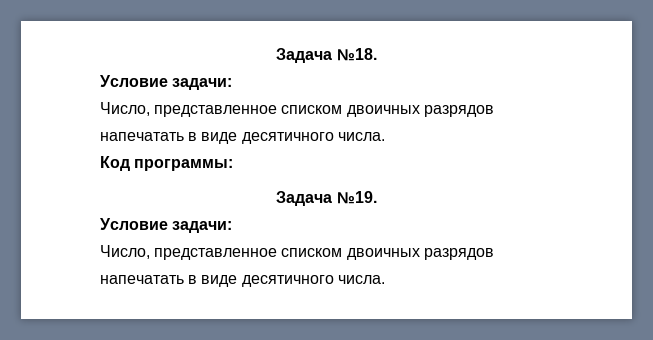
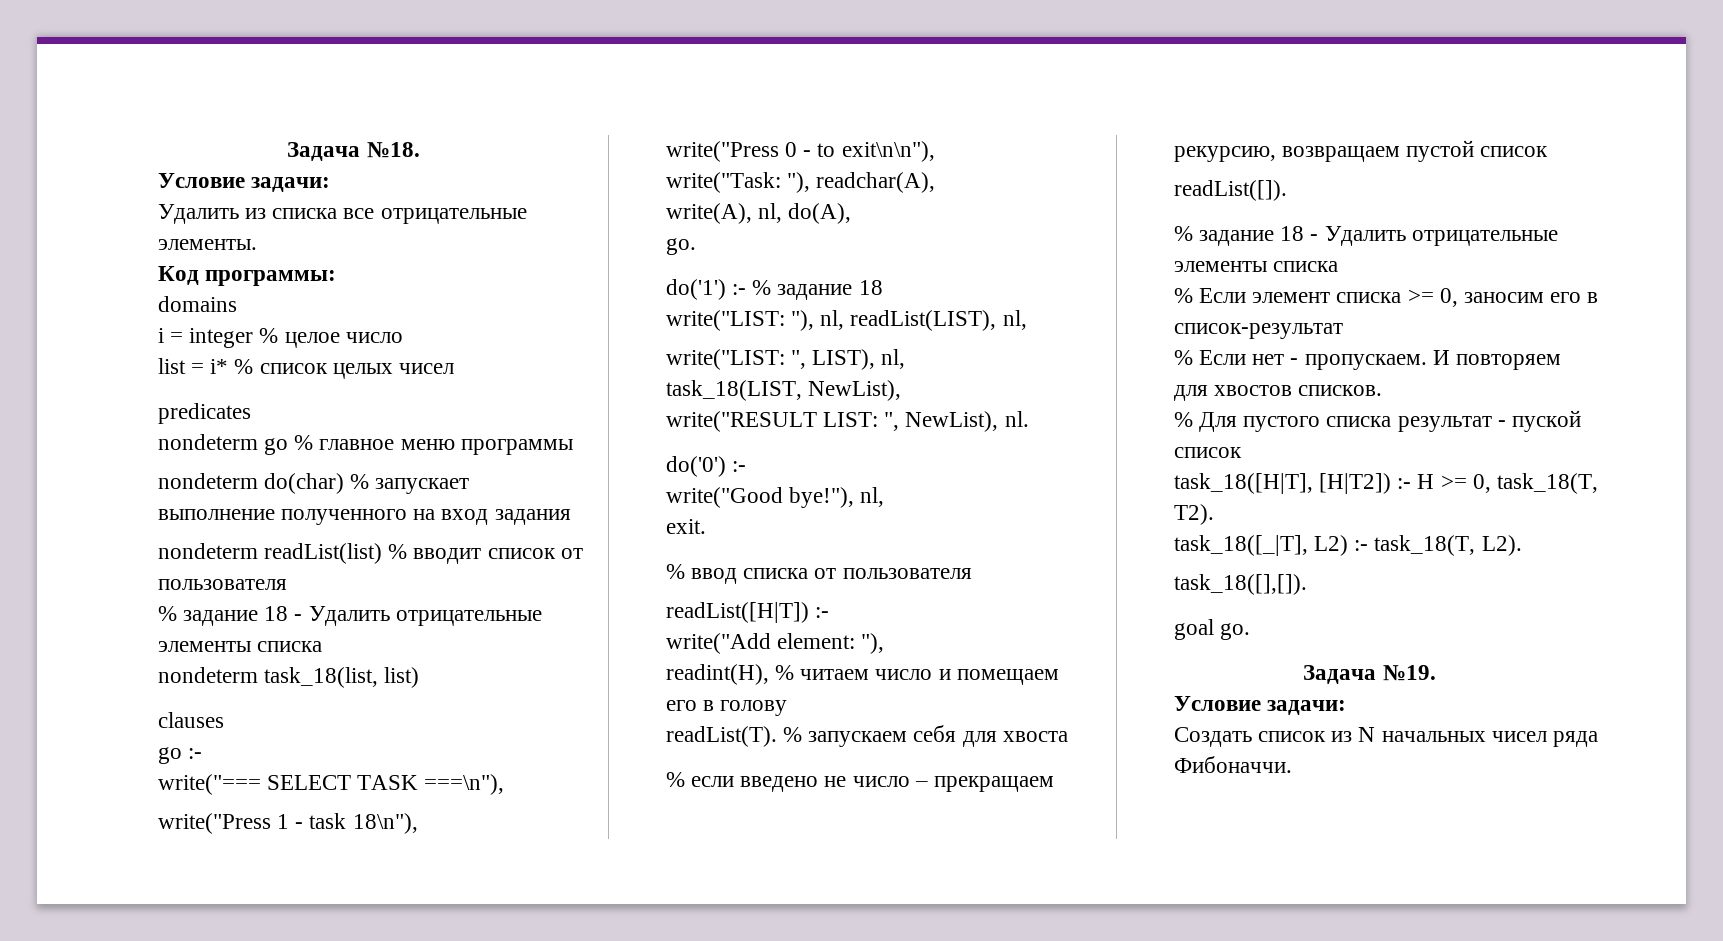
[99,102,494,117] [99,132,385,144] [99,156,233,171] [276,191,377,206] [99,218,232,233] [99,245,494,260] [99,275,385,287] Число, представленное списком двоичных разрядов напечатать в виде десятичного числа. // Код программы: // Задача №19. // Условие задачи: // Число, представленное списком двоичных разрядов напечатать в виде десятичного числа. -> [157,204,527,224] [157,239,257,250] [157,266,336,286] [157,296,237,312] [157,328,403,348] [157,358,454,379] [157,403,251,424] [157,434,573,455] [157,473,470,494] [157,509,571,525] [157,543,583,564] [157,579,287,590] [157,606,542,626] [157,641,322,652] [157,667,420,688] [157,712,224,728] [157,747,202,764] [157,774,505,795] [157,813,418,834] [665,141,935,162] [665,172,936,193] [665,203,852,224] [665,238,696,255] [665,279,883,300] [665,310,1027,331] [665,349,906,370] [665,380,901,401] [665,411,1029,432] [665,456,746,477] [665,487,885,508] [665,519,706,534] [665,564,972,584] [665,602,829,623] [665,633,885,654] [665,664,1059,685] [665,700,788,716] [665,725,1068,747] [665,772,1054,792] [1173,140,1549,162] [1173,180,1287,201] [1173,226,1558,246] [1173,261,1338,272] [1173,288,1599,307] [1173,323,1343,339] [1173,350,1561,370] [1173,385,1383,401] [1173,410,1581,432] [1173,447,1242,458] [1173,473,1598,494] [1173,504,1214,525] [1173,535,1522,556] [1173,574,1307,595] [1173,619,1250,640] [1303,665,1436,684] [1173,696,1346,715] [1173,727,1598,747] [1173,756,1292,773] Удалить из списка все отрицательные элементы. // Код программы: // domains // i = integer % целое число // list = i* % список целых чисел // predicates // nondeterm go % главное меню программы // nondeterm do(char) % запускает выполнение полученного на вход задания // nondeterm readList(list) % вводит список от пользователя // % задание 18 - Удалить отрицательные элементы списка // nondeterm task_18(list, list) // clauses // go :- // write("=== SELECT TASK ===\n"), // write("Press 1 - task 18\n"), // write("Press 0 - to exit\n\n"), // write("Task: "), readchar(A), // write(A), nl, do(A), // go. // do('1') :- % задание 18 // write("LIST: "), nl, readList(LIST), nl, // write("LIST: ", LIST), nl, // task_18(LIST, NewList), // write("RESULT LIST: ", NewList), nl. // do('0') :- // write("Good bye!"), nl, // exit. // % ввод списка от пользователя // readList([H|T]) :- // write("Add element: "), // readint(H), % читаем число и помещаем его в голову // readList(T). % запускаем себя для хвоста // % если введено не число – прекращаем рекурсию, возвращаем пустой список // readList([]). // % задание 18 - Удалить отрицательные элементы списка // % Если элемент списка >= 0, заносим его в список-результат // % Если нет - пропускаем. И повторяем для хвостов списков. // % Для пустого списка результат - пуской список // task_18([H|T], [H|T2]) :- H >= 0, task_18(T, T2). // task_18([_|T], L2) :- task_18(T, L2). // task_18([],[]). // goal go. // Задача №19. // Условие задачи: // Создать список из N начальных чисел ряда Фибоначчи.

